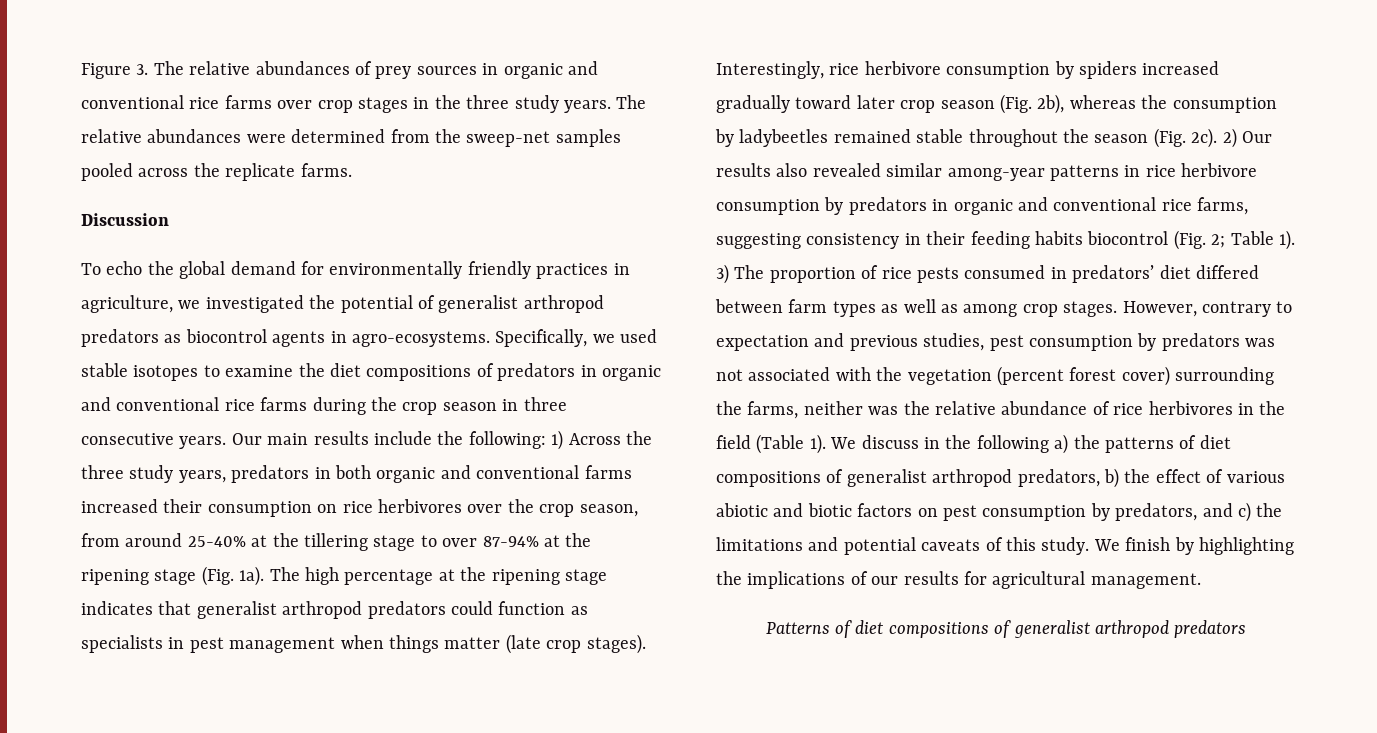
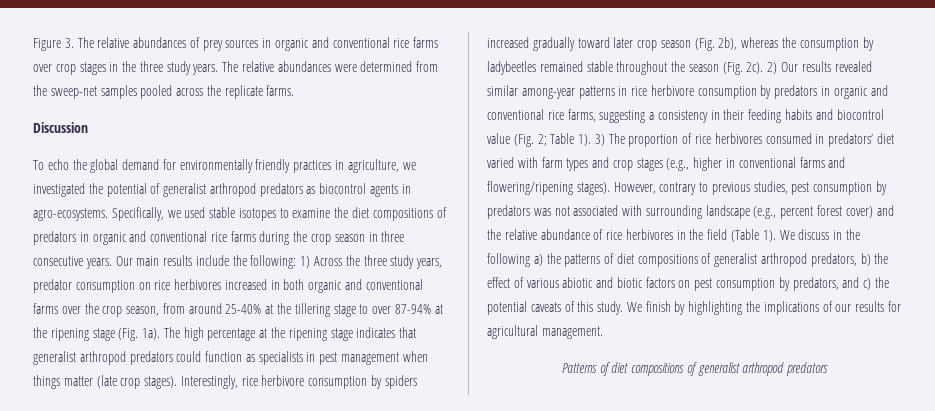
[231,465,310,483] predators -> [33,279,267,293] predator consumption on rice herbivores increased
[81,499,462,517] increased their consumption on rice herbivores -> (58, 308) none
[776,163,808,177] also -> (831, 66) none
(801, 241) none -> [649,112,655,120] a
[1087,231,1169,245] biocontrol -> [815,109,884,120] [487,133,510,144] and biocontrol value
[917,267,959,283] pests -> [714,133,762,144] herbivores
[1196,265,1259,279] [715,299,1118,317] differed between farm types as well as among crop stages. -> [487,157,846,171] [487,181,610,195] varied with farm types and crop stages (e.g., higher in conventional farms and flowering/ripening stages).
[716,333,845,351] expectation and -> (709, 187) none
[876,366,1275,386] [716,401,899,419] the vegetation (percent forest cover) surrounding the farms, neither was -> [645,205,894,219] surrounding landscape (e.g., percent forest cover) and
[716,537,839,551] limitations and -> (889, 282) none

